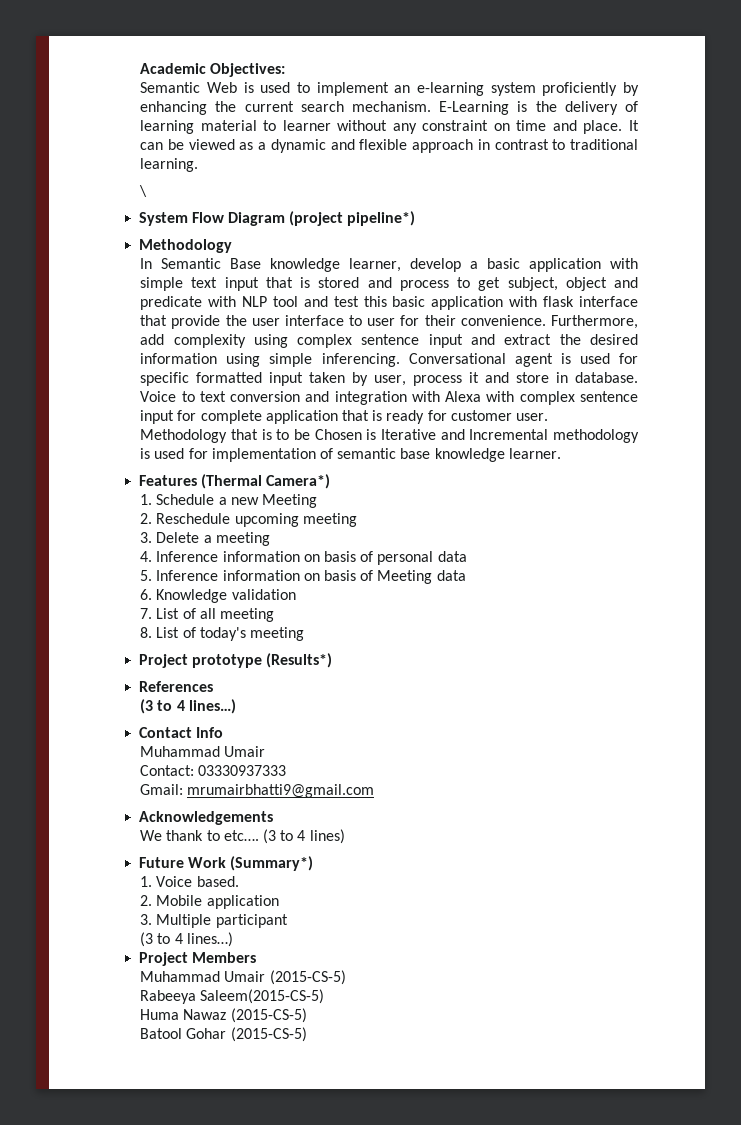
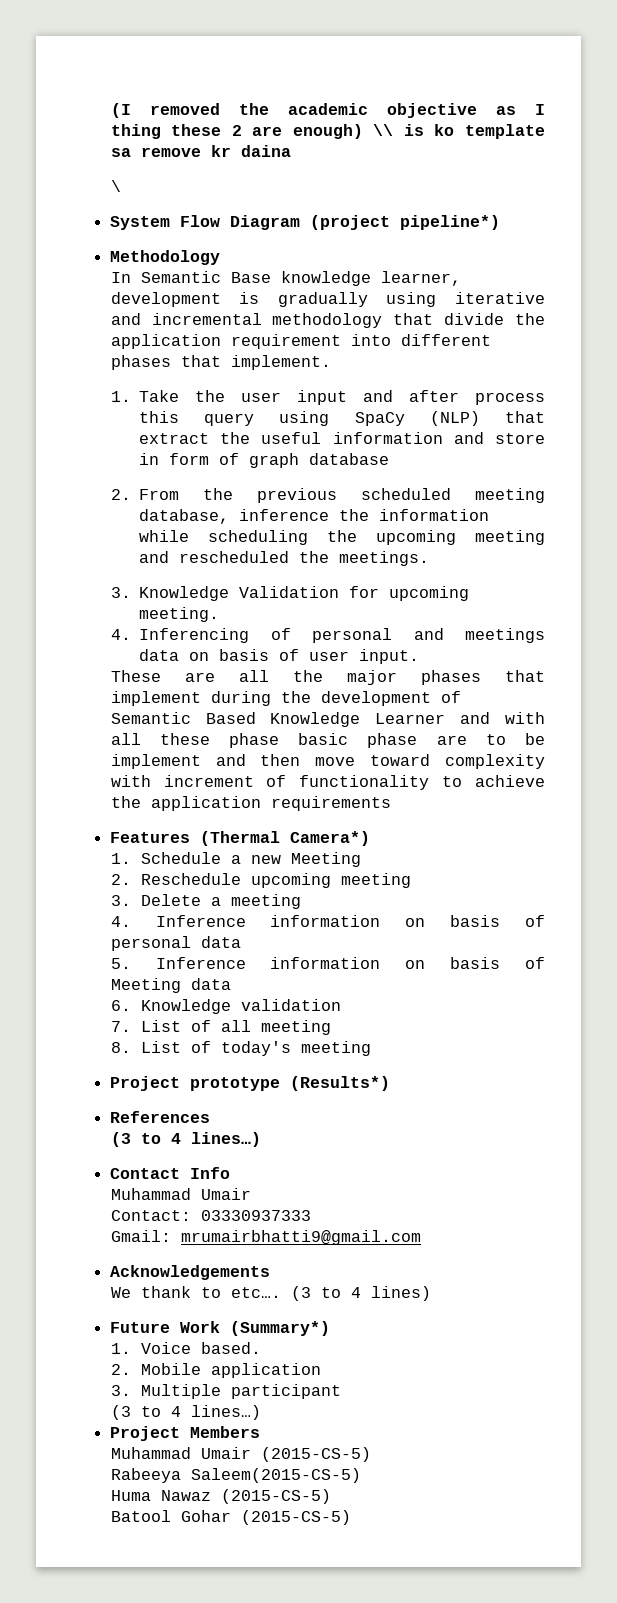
[140,63,286,77] [140,82,639,96] [140,101,639,115] [140,120,639,134] [140,139,639,153] [140,158,199,172] Academic Objectives: // Semantic Web is used to implement an e-learning system proficiently by enhancing the current search mechanism. E-Learning is the delivery of learning material to learner without any constraint on time and place. It can be viewed as a dynamic and flexible approach in contrast to traditional learning. -> [110,103,545,118] [110,124,545,139] [110,145,291,157] (I removed the academic objective as I thing these 2 are enough) \\ is ko template sa remove kr daina
[410,258,638,272] [140,277,639,291] [140,296,638,310] [140,315,638,329] [140,334,638,348] [140,353,638,367] [140,372,638,386] [140,391,638,405] [140,410,548,424] [140,429,639,443] [140,448,561,462] develop a basic application with simple text input that is stored and process to get subject, object and predicate with NLP tool and test this basic application with flask interface that provide the user interface to user for their convenience. Furthermore, add complexity using complex sentence input and extract the desired information using simple inferencing. Conversational agent is used for specific formatted input taken by user, process it and store in database. Voice to text conversion and integration with Alexa with complex sentence input for complete application that is ready for customer user. Methodology that is to be Chosen is Iterative and Incremental methodology is used for implementation of semantic base knowledge learner. -> [110,292,545,307] [110,313,545,328] [110,334,491,349] [110,355,331,370] [110,390,545,405] [139,411,545,426] [139,432,545,444] [139,453,390,468] [110,488,545,503] [139,509,490,524] [139,530,545,545] [139,551,430,566] [110,586,470,601] [139,607,220,622] [110,628,545,643] [139,649,420,664] [110,670,545,685] [110,691,461,706] [110,712,545,727] [110,733,545,748] [110,754,545,769] [110,775,545,790] [110,796,391,811] development is gradually using iterative and incremental methodology that divide the application requirement into different phases that implement. // 1. Take the user input and after process this query using SpaCy (NLP) that extract the useful information and store in form of graph database // 2. From the previous scheduled meeting database, inference the information while scheduling the upcoming meeting and rescheduled the meetings. // 3. Knowledge Validation for upcoming meeting. // 4. Inferencing of personal and meetings data on basis of user input. // These are all the major phases that implement during the development of Semantic Based Knowledge Learner and with all these phase basic phase are to be implement and then move toward complexity with increment of functionality to achieve the application requirements

